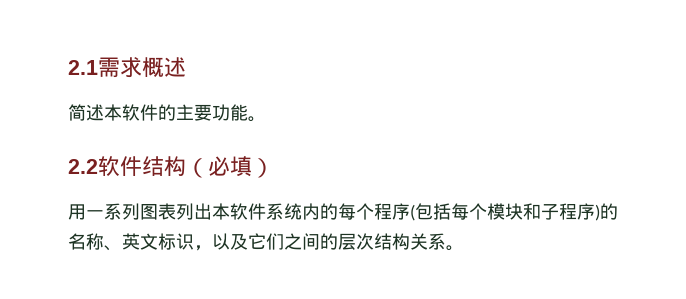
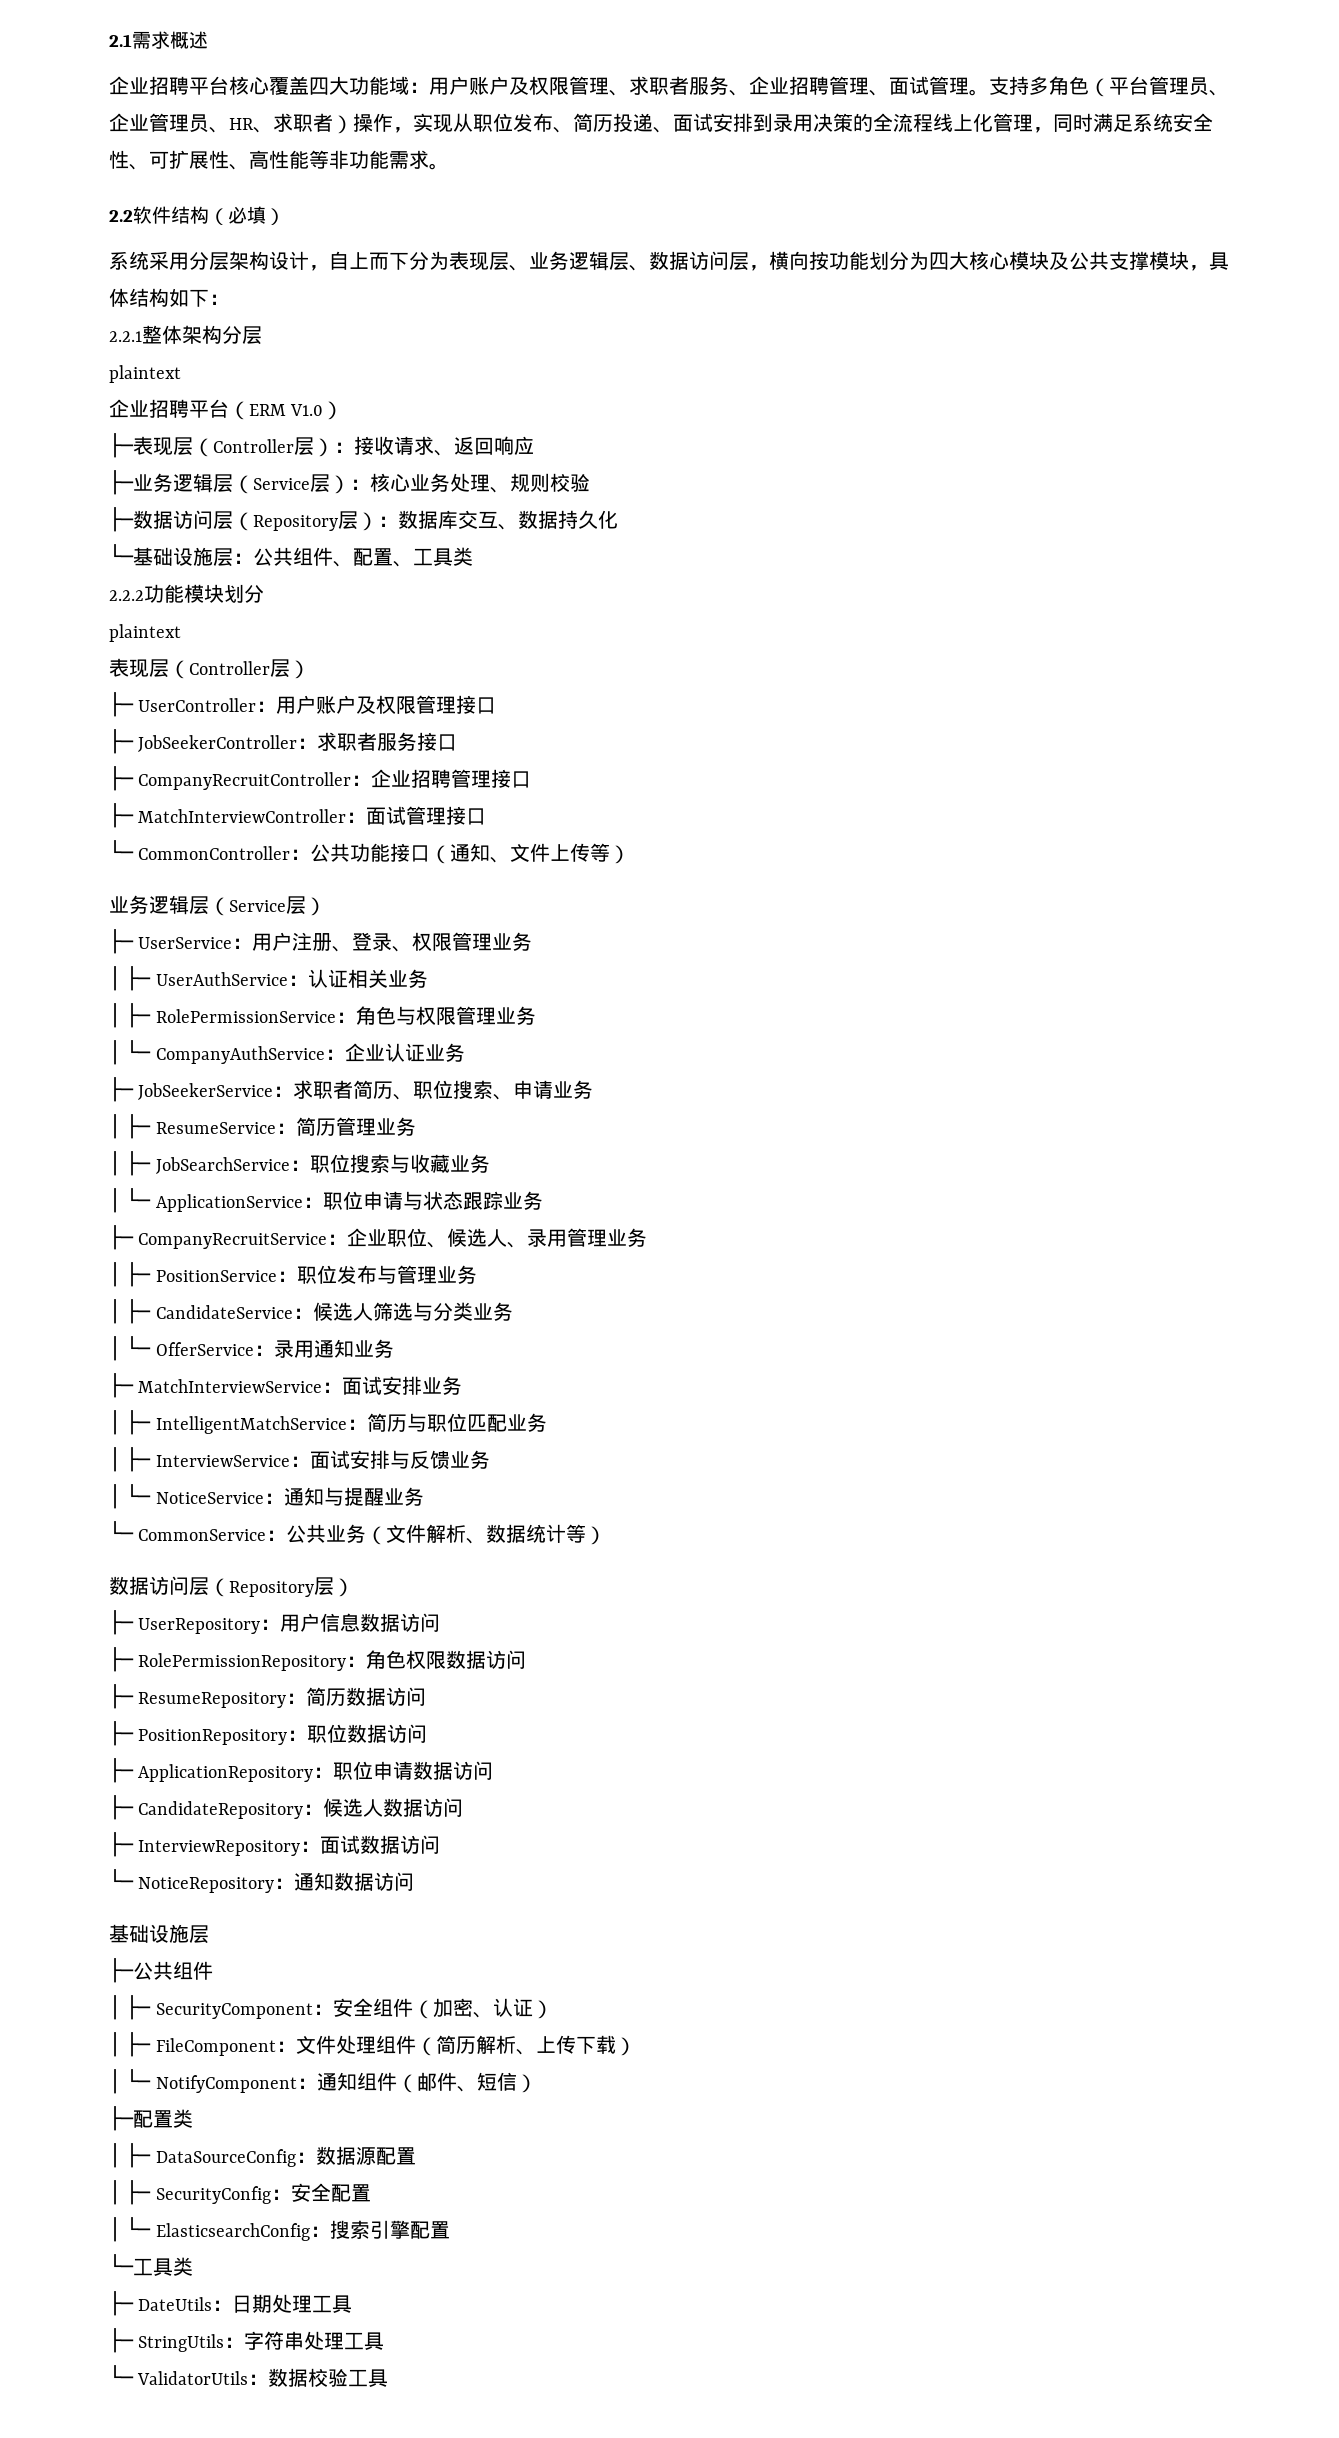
[68,104,248,121] 简述本软件的主要功能 -> [109,76,1229,97] [109,113,1213,134] [109,150,429,170] 企业招聘平台核心覆盖四大功能域：用户账户及权限管理、求职者服务、企业招聘管理、面试管理。支持多角色（平台管理员、企业管理员、HR、求职者）操作，实现从职位发布、简历投递、面试安排到录用决策的全流程线上化管理，同时满足系统安全性、可扩展性、高性能等非功能需求
[68,203,618,221] [68,233,464,251] 用一系列图表列出本软件系统内的每个程序(包括每个模块和子程序)的名称、英文标识，以及它们之间的层次结构关系。 -> [109,251,1229,271] [109,288,229,307] [109,325,262,345] [109,365,181,383] [109,399,344,420] [109,433,534,458] [109,470,590,495] [109,507,618,532] [109,544,473,567] [109,584,264,603] [109,624,181,642] [109,658,310,679] [109,692,497,717] [109,729,458,754] [109,766,532,791] [109,803,487,828] [109,840,631,864] [109,895,326,916] [109,929,533,954] [109,966,428,991] [109,1003,536,1028] [109,1040,465,1065] [109,1077,594,1102] [109,1114,416,1139] [109,1151,490,1176] [109,1188,543,1213] [109,1225,648,1250] [109,1262,477,1287] [109,1299,513,1324] [109,1336,394,1361] [109,1373,463,1398] [109,1410,547,1435] [109,1447,490,1472] [109,1484,424,1509] [109,1521,607,1545] [109,1576,354,1597] [109,1610,441,1635] [109,1647,527,1672] [109,1684,427,1709] [109,1721,428,1746] [109,1758,494,1783] [109,1795,464,1820] [109,1832,441,1857] [109,1869,415,1893] [109,1924,209,1944] [109,1958,213,1983] [109,1995,553,2020] [109,2032,636,2057] [109,2069,537,2094] [109,2106,193,2131] [109,2143,416,2168] [109,2180,371,2205] [109,2217,450,2242] [109,2254,193,2276] [109,2291,353,2316] [109,2328,385,2353] [109,2365,389,2387] 系统采用分层架构设计，自上而下分为表现层、业务逻辑层、数据访问层，横向按功能划分为四大核心模块及公共支撑模块，具体结构如下： // 2.2.1整体架构分层 // plaintext // 企业招聘平台（ERM V1.0） // ├─表现层（Controller层）：接收请求、返回响应 // ├─业务逻辑层（Service层）：核心业务处理、规则校验 // ├─数据访问层（Repository层）：数据库交互、数据持久化 // └─基础设施层：公共组件、配置、工具类 // 2.2.2功能模块划分 // plaintext // 表现层（Controller层） // ├─ UserController：用户账户及权限管理接口 // ├─ JobSeekerController：求职者服务接口 // ├─ CompanyRecruitController：企业招聘管理接口 // ├─ MatchInterviewController：面试管理接口 // └─ CommonController：公共功能接口（通知、文件上传等） // 业务逻辑层（Service层） // ├─ UserService：用户注册、登录、权限管理业务 // │ ├─ UserAuthService：认证相关业务 // │ ├─ RolePermissionService：角色与权限管理业务 // │ └─ CompanyAuthService：企业认证业务 // ├─ JobSeekerService：求职者简历、职位搜索、申请业务 // │ ├─ ResumeService：简历管理业务 // │ ├─ JobSearchService：职位搜索与收藏业务 // │ └─ ApplicationService：职位申请与状态跟踪业务 // ├─ CompanyRecruitService：企业职位、候选人、录用管理业务 // │ ├─ PositionService：职位发布与管理业务 // │ ├─ CandidateService：候选人筛选与分类业务 // │ └─ OfferService：录用通知业务 // ├─ MatchInterviewService：面试安排业务 // │ ├─ IntelligentMatchService：简历与职位匹配业务 // │ ├─ InterviewService：面试安排与反馈业务 // │ └─ NoticeService：通知与提醒业务 // └─ CommonService：公共业务（文件解析、数据统计等） // 数据访问层（Repository层） // ├─ UserRepository：用户信息数据访问 // ├─ RolePermissionRepository：角色权限数据访问 // ├─ ResumeRepository：简历数据访问 // ├─ PositionRepository：职位数据访问 // ├─ ApplicationRepository：职位申请数据访问 // ├─ CandidateRepository：候选人数据访问 // ├─ InterviewRepository：面试数据访问 // └─ NoticeRepository：通知数据访问 // 基础设施层 // ├─公共组件 // │ ├─ SecurityComponent：安全组件（加密、认证） // │ ├─ FileComponent：文件处理组件（简历解析、上传下载） // │ └─ NotifyComponent：通知组件（邮件、短信） // ├─配置类 // │ ├─ DataSourceConfig：数据源配置 // │ ├─ SecurityConfig：安全配置 // │ └─ ElasticsearchConfig：搜索引擎配置 // └─工具类 // ├─ DateUtils：日期处理工具 // ├─ StringUtils：字符串处理工具 // └─ ValidatorUtils：数据校验工具

